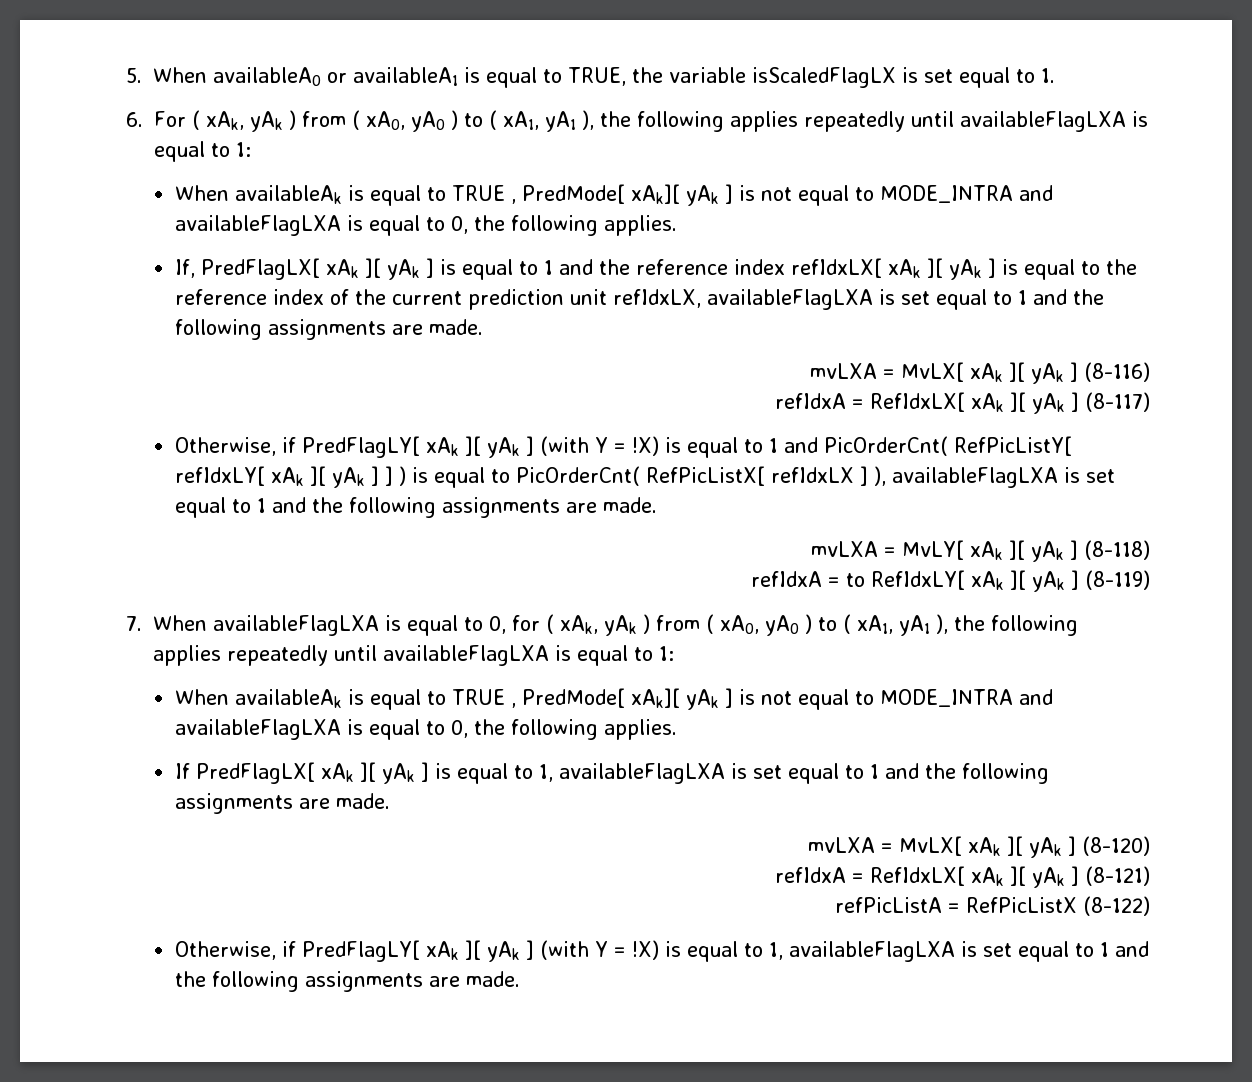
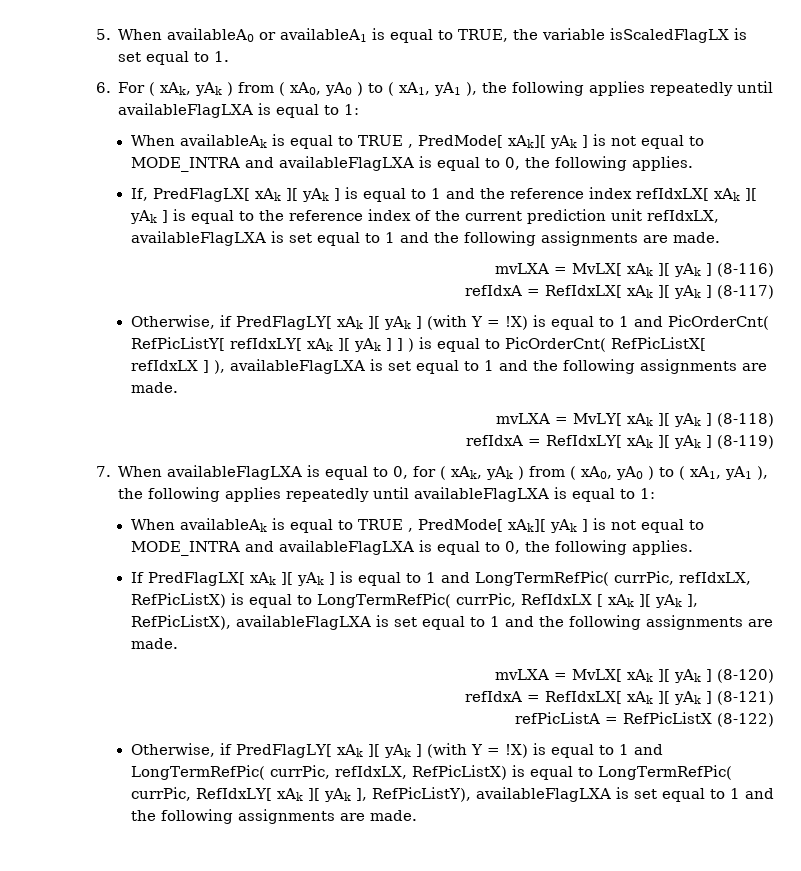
[846,573,866,587] to -> (542, 442) none
[538,764,553,782] 1, -> [425,571,751,586] [130,593,698,608] [130,615,231,630] 1 and LongTermRefPic( currPic, refIdxLX, RefPicListX) is equal to LongTermRefPic( currPic, RefIdxLX [ xAk ][ yAk ], RefPicListX),
[768,942,783,960] 1, -> [618,744,663,755] [130,765,732,780] [130,787,471,802] 1 and LongTermRefPic( currPic, refIdxLX, RefPicListX) is equal to LongTermRefPic( currPic, RefIdxLY[ xAk ][ yAk ], RefPicListY),

